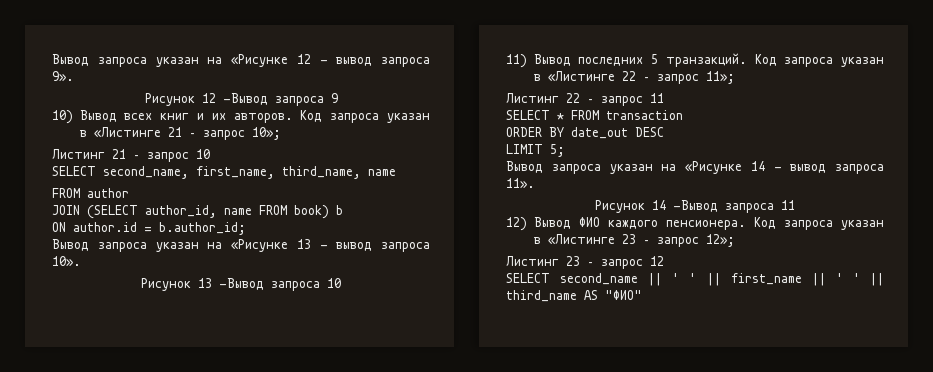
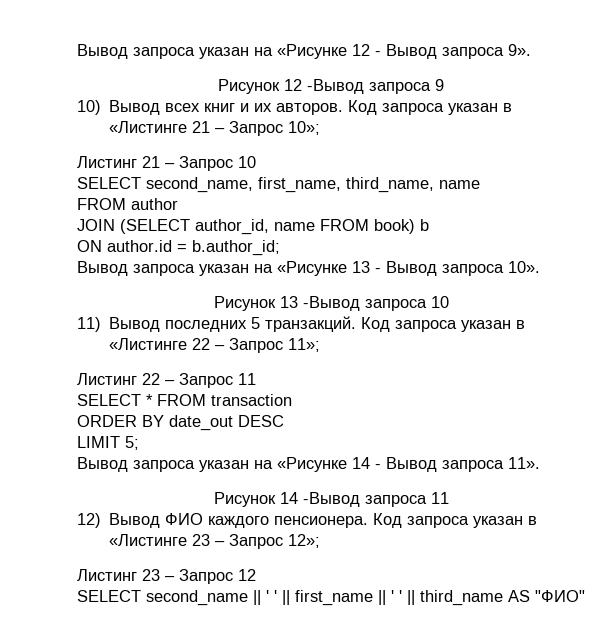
[336,57,373,66] вывод -> [386,44,437,59] Вывод
[202,130,245,140] запрос -> [229,121,284,136] Запрос
[147,152,189,162] запрос -> [179,156,233,171] Запрос
[336,242,373,251] вывод -> [386,261,437,276] Вывод
[656,74,699,84] запрос -> [229,338,284,353] Запрос
[601,96,643,106] запрос -> [179,373,233,388] Запрос
[790,164,827,173] вывод -> [386,457,437,472] Вывод
[656,237,699,247] запрос -> [229,534,284,549] Запрос
[601,259,643,269] запрос -> [179,569,233,584] Запрос

